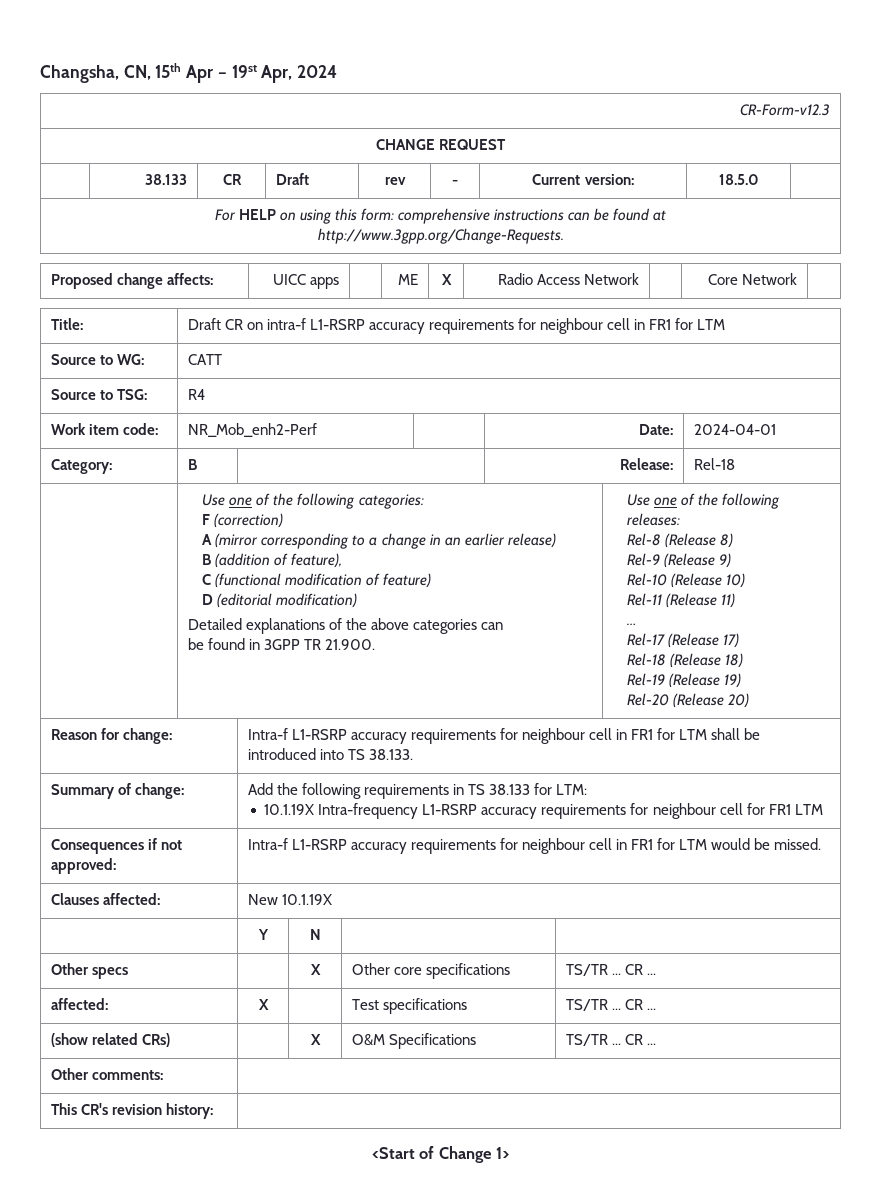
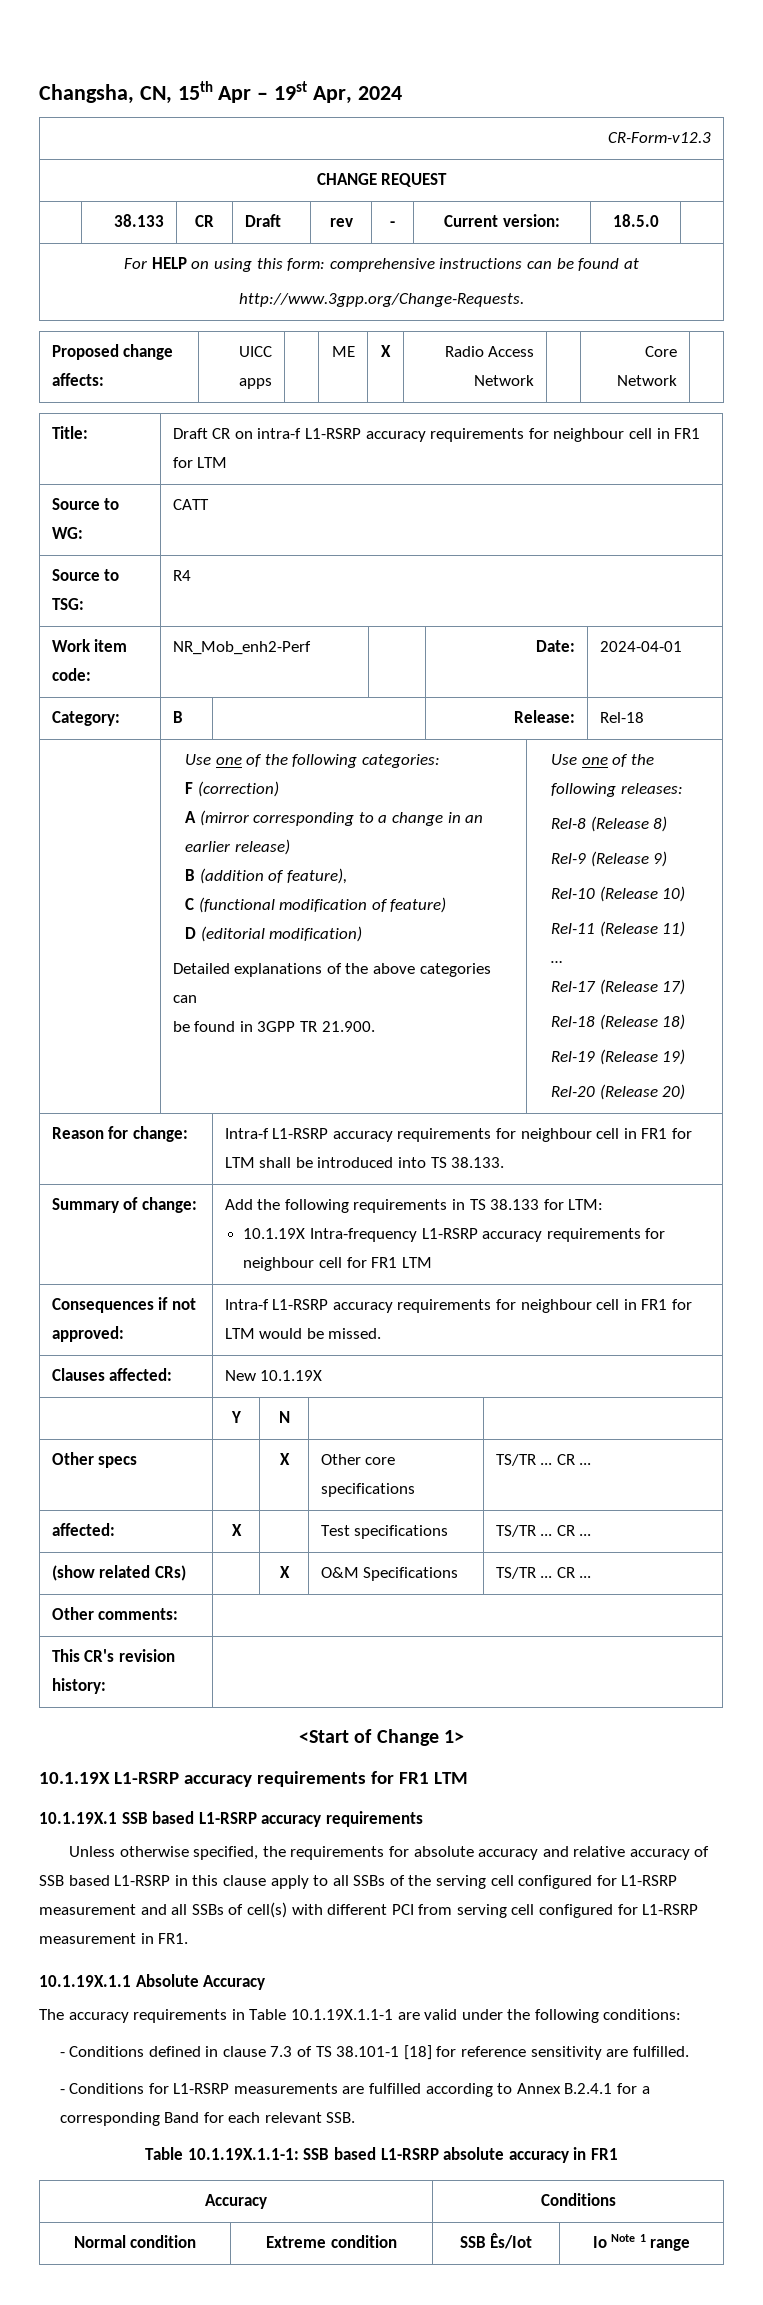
(510, 1153) none -> [39,1771,468,1787] [39,1811,423,1827] [68,1846,710,1860] [39,1875,678,1889] [39,1902,699,1918] [39,1933,189,1944] [39,1974,266,1990] [39,2009,682,2023] [59,2045,689,2060] [59,2083,650,2097] [59,2112,356,2126] [145,2147,618,2163] [205,2194,267,2209] [540,2193,616,2206] [73,2235,197,2248] [266,2235,397,2248] [459,2233,533,2249] [592,2234,691,2251] // 10.1.19X L1-RSRP accuracy requirements for FR1 LTM // 10.1.19X.1 SSB based L1-RSRP accuracy requirements // Unless otherwise specified, the requirements for absolute accuracy and relative accuracy of SSB based L1-RSRP in this clause apply to all SSBs of the serving cell configured for L1-RSRP measurement and all SSBs of cell(s) with different PCI from serving cell configured for L1-RSRP measurement in FR1. // 10.1.19X.1.1 Absolute Accuracy // The accuracy requirements in Table 10.1.19X.1.1-1 are valid under the following conditions: // - Conditions defined in clause 7.3 of TS 38.101-1 [18] for reference sensitivity are fulfilled. // - Conditions for L1-RSRP measurements are fulfilled according to Annex B.2.4.1 for a corresponding Band for each relevant SSB. // Table 10.1.19X.1.1-1: SSB based L1-RSRP absolute accuracy in FR1 // Accuracy | Conditions // Normal condition | Extreme condition | SSB Ês/Iot | Io Note 1 range

